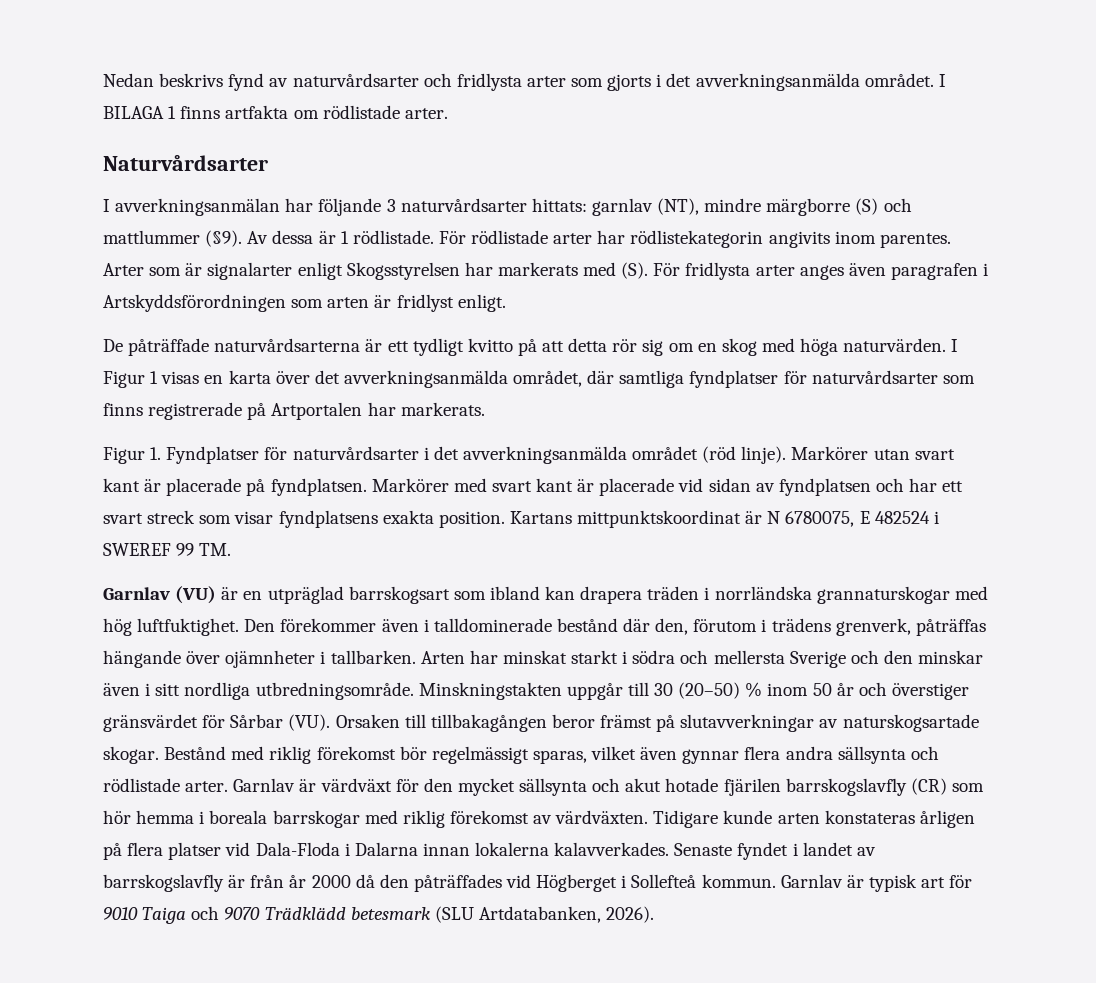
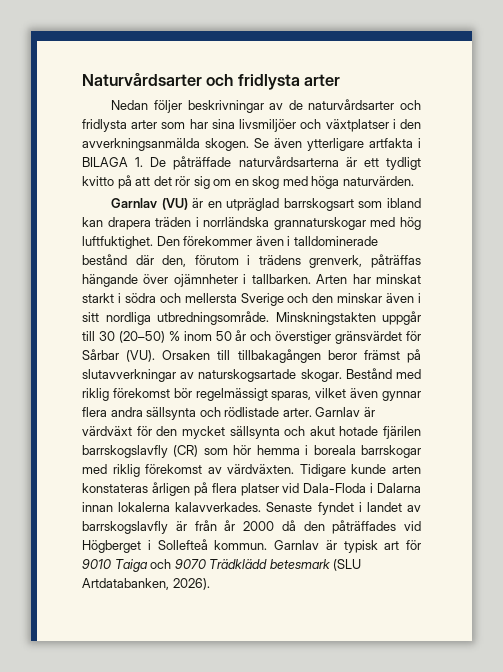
[103,73,289,91] Nedan beskrivs fynd av -> [82,72,341,90] [111,100,303,113] Naturvårdsarter och fridlysta arter // Nedan följer beskrivningar av de
[607,73,946,91] [103,105,448,119] [103,154,268,171] [103,198,912,216] [103,230,951,248] [103,262,989,280] [103,294,506,312] gjorts i det avverkningsanmälda området. I BILAGA 1 finns artfakta om rödlistade arter. // Naturvårdsarter // I avverkningsanmälan har följande 3 naturvårdsarter hittats: garnlav (NT), mindre märgborre (S) och mattlummer (§9). Av dessa är 1 rödlistade. För rödlistade arter har rödlistekategorin angivits inom parentes. Arter som är signalarter enligt Skogsstyrelsen har markerats med (S). För fridlysta arter anges även paragrafen i Artskyddsförordningen som arten är fridlyst enligt. // -> [189,119,421,132] [82,138,421,151] [82,157,144,167] har sina livsmiljöer och växtplatser i den avverkningsanmälda skogen. Se även ytterligare artfakta i BILAGA 1.
[568,338,608,352] detta -> [153,176,172,186] det
[951,339,959,352] [103,370,975,388] [103,402,485,420] [103,446,955,464] [103,478,964,496] [103,510,939,528] [103,543,232,556] I Figur 1 visas en karta över det avverkningsanmälda området, där samtliga fyndplatser för naturvårdsarter som finns registrerade på Artportalen har markerats. // Figur 1. Fyndplatser för naturvårdsarter i det avverkningsanmälda området (röd linje). Markörer utan svart kant är placerade på fyndplatsen. Markörer med svart kant är placerade vid sidan av fyndplatsen och har ett svart streck som visar fyndplatsens exakta position. Kartans mittpunktskoordinat är N 6780075, E 482524 i SWEREF 99 TM. -> (414, 181) none

